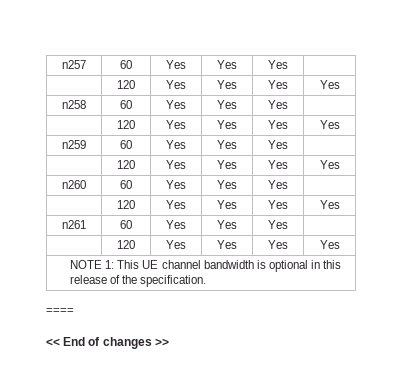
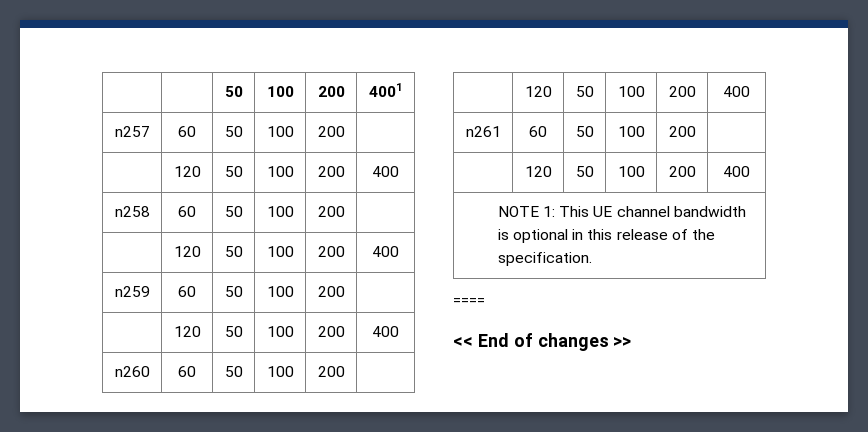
[62,60,86,69] [120,60,132,69] [166,60,186,69] [217,60,237,69] [268,60,288,69] [117,80,135,89] [166,80,186,89] [217,80,237,89] [268,80,288,89] [319,80,340,89] [62,100,86,109] [120,100,132,109] [166,100,186,109] [217,100,237,109] [268,100,288,109] [117,120,135,129] [166,120,186,129] [217,120,237,129] [268,120,288,129] [319,120,340,129] [62,140,86,149] [120,140,132,149] [166,140,186,149] [217,140,237,149] [268,140,288,149] [117,160,135,169] [166,160,186,169] [217,160,237,169] [268,160,288,169] [319,160,340,169] [62,180,86,189] [120,180,132,189] [166,180,186,189] [217,180,237,189] [268,180,288,189] [117,200,135,209] [166,200,186,209] [217,200,237,209] [268,200,288,209] [319,200,340,209] [62,220,86,229] [120,220,132,229] [166,220,186,229] [217,220,237,229] [268,220,288,229] [117,240,135,249] [166,240,186,249] [217,240,237,249] [268,240,288,249] [319,240,340,249] n257 | 60 | Yes | Yes | Yes | // | 120 | Yes | Yes | Yes | Yes // n258 | 60 | Yes | Yes | Yes | // | 120 | Yes | Yes | Yes | Yes // n259 | 60 | Yes | Yes | Yes | // | 120 | Yes | Yes | Yes | Yes // n260 | 60 | Yes | Yes | Yes | // | 120 | Yes | Yes | Yes | Yes // n261 | 60 | Yes | Yes | Yes | // | 120 | Yes | Yes | Yes | Yes -> [224,86,243,97] [266,86,294,97] [317,86,345,97] [369,83,402,97] [114,126,150,137] [178,126,196,137] [224,126,243,137] [266,126,294,137] [317,126,345,137] [173,166,201,177] [224,166,243,177] [266,166,294,177] [317,166,345,177] [372,166,399,177] [114,206,150,217] [178,206,196,217] [224,206,243,217] [266,206,294,217] [317,206,345,217] [173,246,201,257] [224,246,243,257] [266,246,294,257] [317,246,345,257] [372,246,399,257] [114,286,150,297] [178,286,196,297] [224,286,243,297] [266,286,294,297] [317,286,345,297] [173,326,201,337] [224,326,243,337] [266,326,294,337] [317,326,345,337] [372,326,399,337] [114,366,150,377] [178,366,196,377] [224,366,243,377] [266,366,294,377] [317,366,345,377] [524,86,552,97] [575,86,594,97] [617,86,645,97] [668,86,696,97] [723,86,750,97] [465,126,501,137] [529,126,547,137] [575,126,594,137] [617,126,645,137] [668,126,696,137] [524,166,552,177] [575,166,594,177] [617,166,645,177] [668,166,696,177] [723,166,750,177] | | 50 | 100 | 200 | 4001 // n257 | 60 | 50 | 100 | 200 | // | 120 | 50 | 100 | 200 | 400 // n258 | 60 | 50 | 100 | 200 | // | 120 | 50 | 100 | 200 | 400 // n259 | 60 | 50 | 100 | 200 | // | 120 | 50 | 100 | 200 | 400 // n260 | 60 | 50 | 100 | 200 | // | 120 | 50 | 100 | 200 | 400 // n261 | 60 | 50 | 100 | 200 | // | 120 | 50 | 100 | 200 | 400

